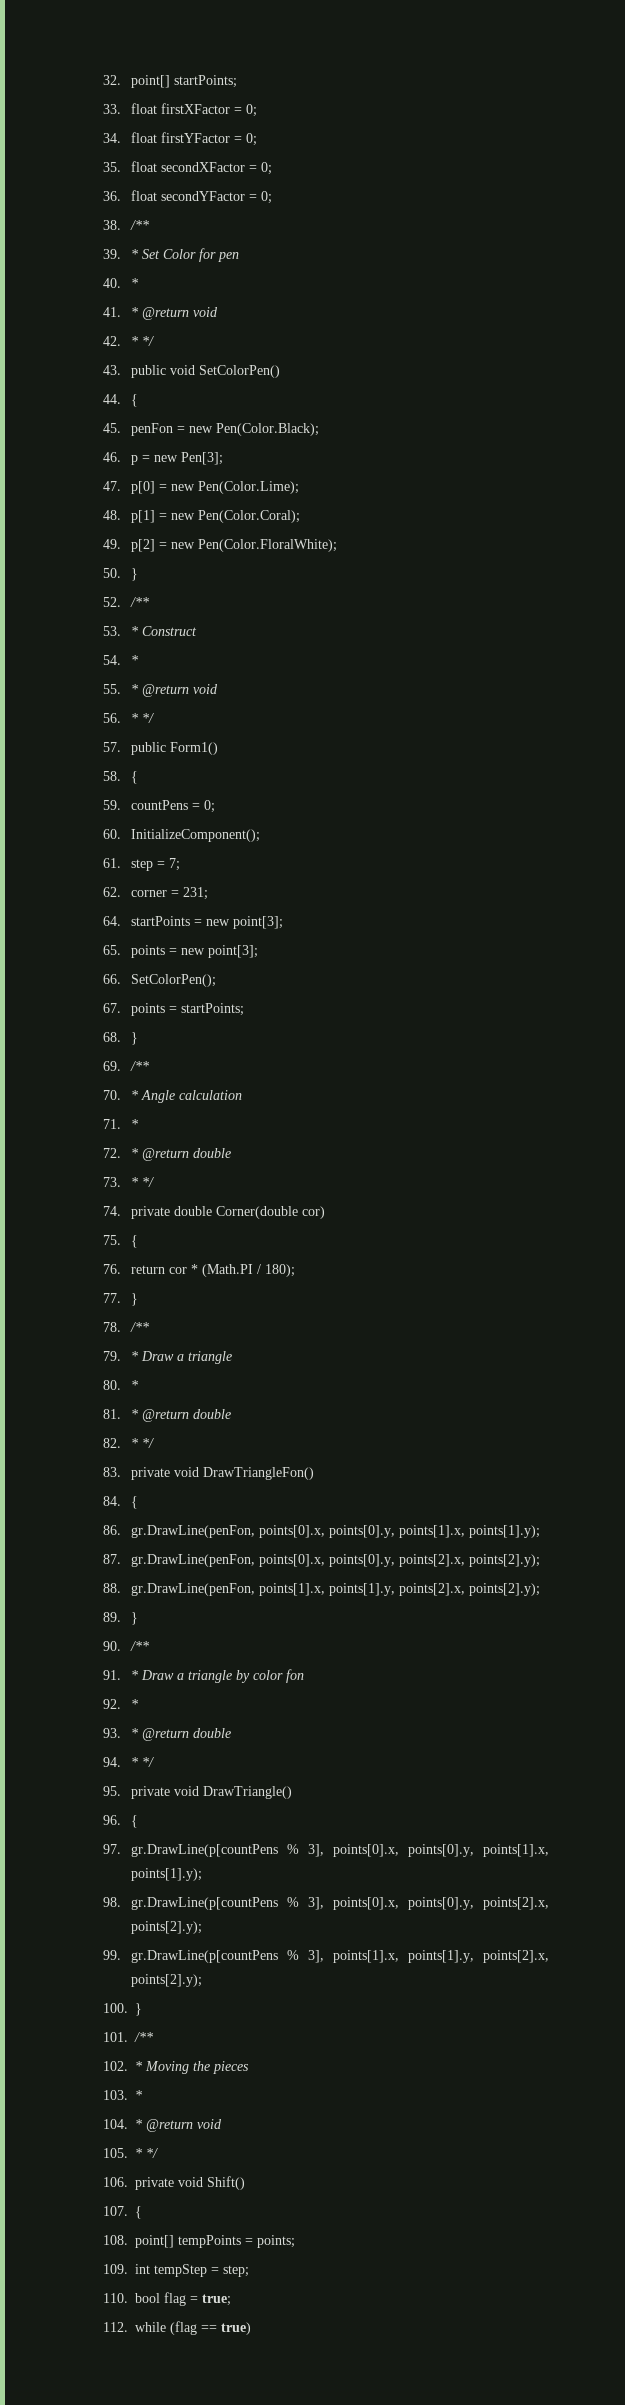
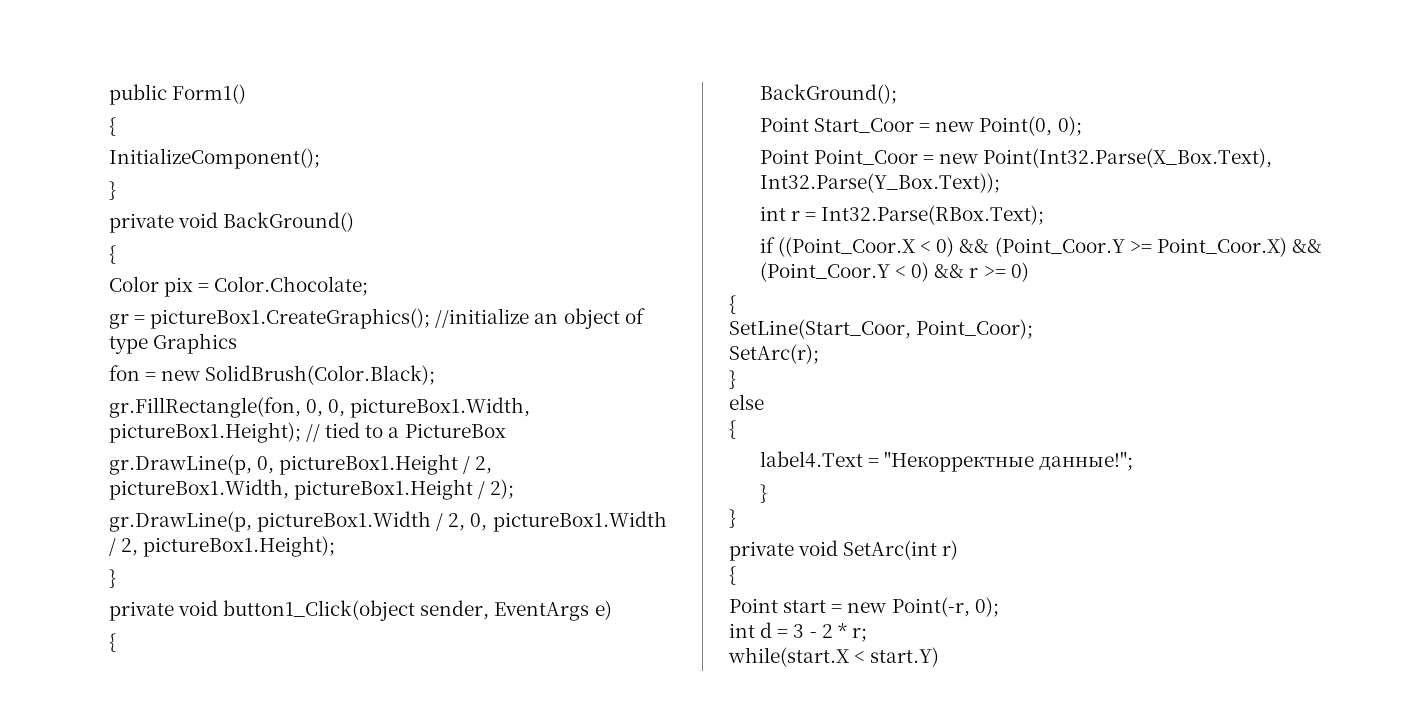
[103,75,237,88] [103,103,257,117] [103,132,257,146] [103,161,272,175] [103,190,272,204] [103,220,149,230] [103,248,239,262] [103,278,138,288] [103,307,218,320] [103,336,154,346] [103,365,280,378] [103,394,138,407] [103,423,319,436] [103,452,223,465] [103,481,299,494] [103,510,300,523] [103,539,337,552] [103,568,138,581] [103,597,149,607] [103,626,197,636] [103,655,138,665] [103,684,218,697] [103,713,154,723] [103,742,122,752] 32. point[] startPoints; // 33. float firstXFactor = 0; // 34. float firstYFactor = 0; // 35. float secondXFactor = 0; // 36. float secondYFactor = 0; // 38. /** // 39. * Set Color for pen // 40. * // 41. * @return void // 42. * */ // 43. public void SetColorPen() // 44. { // 45. penFon = new Pen(Color.Black); // 46. p = new Pen[3]; // 47. p[0] = new Pen(Color.Lime); // 48. p[1] = new Pen(Color.Coral); // 49. p[2] = new Pen(Color.FloralWhite); // 50. } // 52. /** // 53. * Construct // 54. * // 55. * @return void // 56. * */ // 57. -> (108, 94) none
[103,771,138,784] [103,800,215,813] [103,829,260,842] [103,858,180,871] [103,887,208,900] [103,916,283,929] [103,945,258,958] [103,974,216,987] [103,1003,244,1016] [103,1032,138,1045] [103,1061,149,1071] [103,1090,242,1103] [103,1119,138,1129] [103,1148,231,1161] [103,1177,154,1187] [103,1206,325,1219] [103,1235,138,1248] [103,1264,295,1277] [103,1293,138,1306] [103,1322,149,1332] [103,1351,232,1364] [103,1380,138,1390] [103,1409,231,1422] [103,1438,154,1448] [103,1467,314,1480] [103,1496,138,1509] [103,1525,540,1538] [103,1554,540,1567] [103,1583,540,1596] [103,1612,138,1625] [103,1641,149,1651] [103,1669,304,1683] [103,1699,138,1709] [103,1728,231,1741] [103,1757,154,1767] [103,1786,292,1799] [103,1815,138,1828] [103,1844,549,1857] [130,1868,202,1881] [103,1897,549,1910] [130,1921,202,1934] [103,1950,549,1963] [130,1974,202,1987] [103,2003,143,2016] [103,2032,154,2042] [103,2061,250,2074] [103,2090,143,2100] [103,2119,223,2132] [103,2148,159,2158] [103,2176,246,2190] [103,2206,143,2219] [103,2235,296,2248] [103,2264,250,2277] [103,2292,232,2306] [103,2321,252,2335] 58. { // 59. countPens = 0; // 60. InitializeComponent(); // 61. step = 7; // 62. corner = 231; // 64. startPoints = new point[3]; // 65. points = new point[3]; // 66. SetColorPen(); // 67. points = startPoints; // 68. } // 69. /** // 70. * Аngle calculation // 71. * // 72. * @return double // 73. * */ // 74. private double Corner(double cor) // 75. { // 76. return cor * (Math.PI / 180); // 77. } // 78. /** // 79. * Draw a triangle // 80. * // 81. * @return double // 82. * */ // 83. private void DrawTriangleFon() // 84. { // 86. gr.DrawLine(penFon, points[0].x, points[0].y, points[1].x, points[1].y); // 87. gr.DrawLine(penFon, points[0].x, points[0].y, points[2].x, points[2].y); // 88. gr.DrawLine(penFon, points[1].x, points[1].y, points[2].x, points[2].y); // 89. } // 90. /** // 91. * Draw a triangle by color fon // 92. * // 93. * @return double // 94. * */ // 95. private void DrawTriangle() // 96. { // 97. gr.DrawLine(p[countPens % 3], points[0].x, points[0].y, points[1].x, points[1].y); // 98. gr.DrawLine(p[countPens % 3], points[0].x, points[0].y, points[2].x, points[2].y); // 99. gr.DrawLine(p[countPens % 3], points[1].x, points[1].y, points[2].x, points[2].y); // 100. } // 101. /** // 102. * Moving the pieces // 103. * // 104. * @return void // 105. * */ // 106. private void Shift() // 107. { // 108. point[] tempPoints = points; // 109. int tempStep = step; // 110. bool flag = true; // 112. while (flag == true) -> [108,117,116,136] [108,148,320,169] [108,181,116,200] [108,212,355,233] [108,245,116,264] [108,276,369,297] [108,308,645,329] [108,333,238,354] [108,365,436,385] [108,397,531,418] [108,422,506,443] [108,454,493,475] [108,479,515,500] [108,511,667,532] [108,536,336,557] [108,569,116,588] [108,600,612,621] [108,633,116,652] [759,84,897,104] [759,116,1082,136] [759,148,1273,168] [759,173,1000,193] [759,205,1045,225] [759,237,1322,257] [759,262,1029,282] [729,295,736,314] [729,319,1034,339] [729,344,819,364] [729,370,736,389] [729,394,764,410] [729,420,736,439] [759,451,1134,472] [759,484,767,503] [729,509,736,528] [729,540,959,561] [729,566,736,585] [729,597,999,617] [729,622,867,642] [728,647,940,667] { // InitializeComponent(); // } // private void BackGround() // { // Color pix = Color.Chocolate; // gr = pictureBox1.CreateGraphics(); //initialize an object of type Graphics // fon = new SolidBrush(Color.Black); // gr.FillRectangle(fon, 0, 0, pictureBox1.Width, pictureBox1.Height); // tied to a PictureBox // gr.DrawLine(p, 0, pictureBox1.Height / 2, pictureBox1.Width, pictureBox1.Height / 2); // gr.DrawLine(p, pictureBox1.Width / 2, 0, pictureBox1.Width / 2, pictureBox1.Height); // } // private void button1_Click(object sender, EventArgs e) // { // BackGround(); // Point Start_Coor = new Point(0, 0); // Point Point_Coor = new Point(Int32.Parse(X_Box.Text), Int32.Parse(Y_Box.Text)); // int r = Int32.Parse(RBox.Text); // if ((Point_Coor.X < 0) && (Point_Coor.Y >= Point_Coor.X) && (Point_Coor.Y < 0) && r >= 0) // { // SetLine(Start_Coor, Point_Coor); // SetArc(r); // } // else // { // label4.Text = "Некорректные данные!"; // } // } // private void SetArc(int r) // { // Point start = new Point(-r, 0); // int d = 3 - 2 * r; // while(start.X < start.Y)

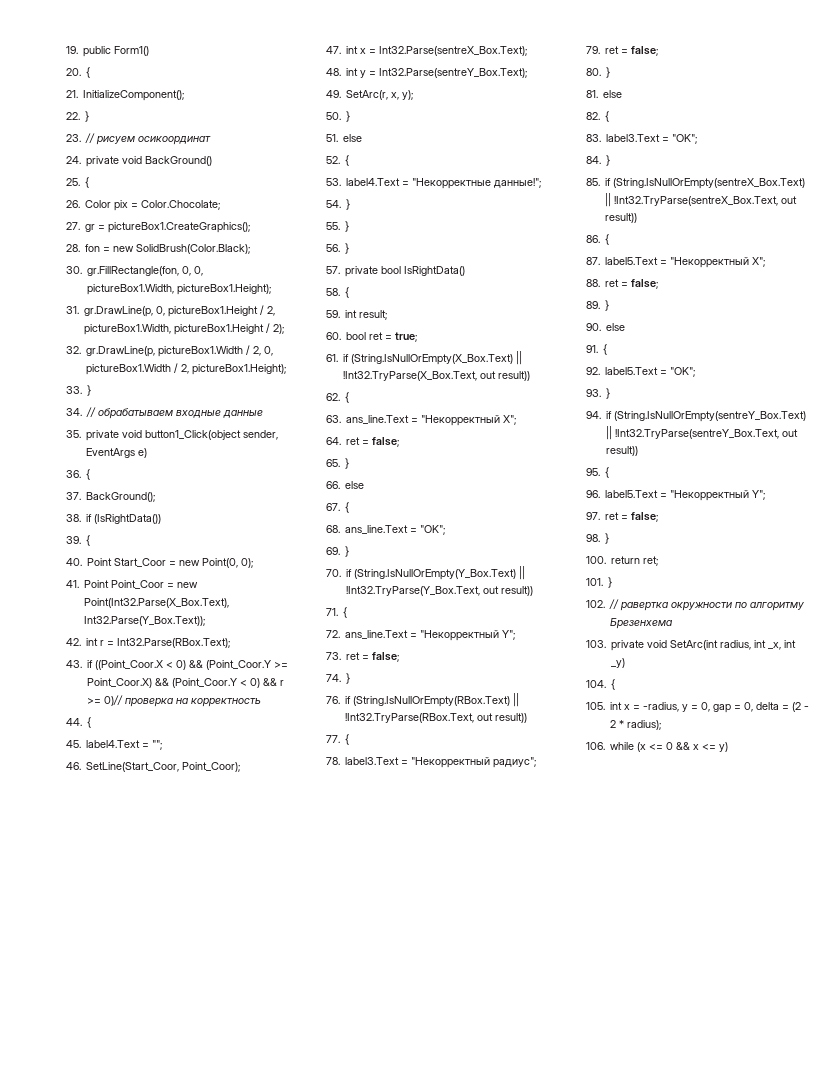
(108, 94) none -> [65,46,78,54] 19.
[108,117,116,136] { // -> [65,67,91,78] [65,90,78,98] 20. { // 21.
[108,181,116,200] } // -> [65,111,90,122] [65,133,212,145] [65,156,81,164] 22. } // 23. // рисуем осикоординат // 24.
[108,245,116,264] { // -> [65,177,90,188] [65,200,80,208] 25. { // 26.
(369, 286) none -> [65,222,80,230] 27.
[435,308,645,329] [108,333,238,354] //initialize an object of type Graphics // -> [65,244,80,252] // 28.
(436, 375) none -> [65,266,82,274] 30.
[306,422,506,442] // tied to a PictureBox // -> [65,306,79,314] // 31.
(515, 489) none -> [65,346,81,354] 32.
[108,569,116,588] } // -> [65,385,92,396] [65,407,264,419] [65,430,81,438] 33. } // 34. // обрабатываем входные данные // 35.
[108,633,116,652] { // -> [65,469,91,480] [65,492,81,500] 36. { // 37.
(897, 94) none -> [65,514,162,524] [65,535,91,546] [65,558,82,566] 38. if (IsRightData()) // 39. { // 40.
(1082, 126) none -> [65,580,79,588] 41.
(1000, 183) none -> [65,638,81,646] 42.
(1045, 215) none -> [65,660,82,668] 43.
[1010,262,1029,282] [729,295,736,314] [729,319,1034,339] [729,344,819,364] [729,370,736,389] [729,394,764,410] [729,420,736,439] 0) // { // SetLine(Start_Coor, Point_Coor); // SetArc(r); // } // else // { // -> [104,695,262,707] [65,717,92,728] [65,740,163,750] [65,762,241,772] [325,46,528,56] [325,68,528,78] [325,90,414,100] [325,111,351,122] [325,134,363,142] [325,155,350,166] [325,178,341,186] 0)// проверка на корректность // 44. { // 45. label4.Text = ""; // 46. SetLine(Start_Coor, Point_Coor); // 47. int x = Int32.Parse(sentreX_Box.Text); // 48. int y = Int32.Parse(sentreY_Box.Text); // 49. SetArc(r, x, y); // 50. } // 51. else // 52. { // 53.
[759,484,767,503] [729,509,736,528] [729,540,959,561] [729,566,736,585] [729,597,999,617] [729,622,867,642] [728,647,940,667] } // } // private void SetArc(int r) // { // Point start = new Point(-r, 0); // int d = 3 - 2 * r; // while(start.X < start.Y) -> [325,199,351,210] [325,221,350,232] [325,243,350,254] [325,266,466,277] [325,287,350,298] [325,310,388,320] [325,332,418,342] [325,351,523,365] [343,371,531,381] [325,392,350,403] [325,415,517,426] [325,437,400,447] [325,458,350,469] [325,481,365,489] [325,502,350,513] [325,525,446,535] [325,546,350,557] [325,566,526,580] [346,586,534,596] [325,607,348,618] [325,630,516,641] [325,652,400,662] [325,673,351,684] [325,693,520,707] [345,713,528,723] [325,734,350,745] [325,757,537,768] [585,46,659,56] [585,67,611,78] [585,90,623,98] [585,111,610,122] [585,134,698,144] [585,155,611,166] [585,178,806,189] [605,193,798,207] [605,213,638,223] [585,234,610,245] [585,257,766,268] [585,279,659,289] [585,300,610,311] [585,323,626,331] [585,344,608,355] [585,367,696,377] [585,388,611,399] [585,411,807,422] [606,426,799,440] [606,446,639,456] [585,467,610,478] [585,490,766,501] [585,512,659,522] [585,533,610,544] [585,556,659,566] [585,577,613,588] [585,599,805,611] [610,618,673,629] [585,640,797,651] [611,658,626,668] [585,679,616,690] [585,702,810,713] [610,720,662,730] [585,742,729,752] 54. } // 55. } // 56. } // 57. private bool IsRightData() // 58. { // 59. int result; // 60. bool ret = true; // 61. if (String.IsNullOrEmpty(X_Box.Text) || !Int32.TryParse(X_Box.Text, out result)) // 62. { // 63. ans_line.Text = "Некорректный Х"; // 64. ret = false; // 65. } // 66. else // 67. { // 68. ans_line.Text = "OK"; // 69. } // 70. if (String.IsNullOrEmpty(Y_Box.Text) || !Int32.TryParse(Y_Box.Text, out result)) // 71. { // 72. ans_line.Text = "Некорректный Y"; // 73. ret = false; // 74. } // 76. if (String.IsNullOrEmpty(RBox.Text) || !Int32.TryParse(RBox.Text, out result)) // 77. { // 78. label3.Text = "Некорректный радиус"; // 79. ret = false; // 80. } // 81. else // 82. { // 83. label3.Text = "OK"; // 84. } // 85. if (String.IsNullOrEmpty(sentreX_Box.Text) || !Int32.TryParse(sentreX_Box.Text, out result)) // 86. { // 87. label5.Text = "Некорректный Х"; // 88. ret = false; // 89. } // 90. else // 91. { // 92. label5.Text = "OK"; // 93. } // 94. if (String.IsNullOrEmpty(sentreY_Box.Text) || !Int32.TryParse(sentreY_Box.Text, out result)) // 95. { // 96. label5.Text = "Некорректный Y"; // 97. ret = false; // 98. } // 100. return ret; // 101. } // 102. // равертка окружности по алгоритму Брезенхема // 103. private void SetArc(int radius, int _x, int _y) // 104. { // 105. int x = -radius, y = 0, gap = 0, delta = (2 - 2 * radius); // 106. while (x <= 0 && x <= y)

